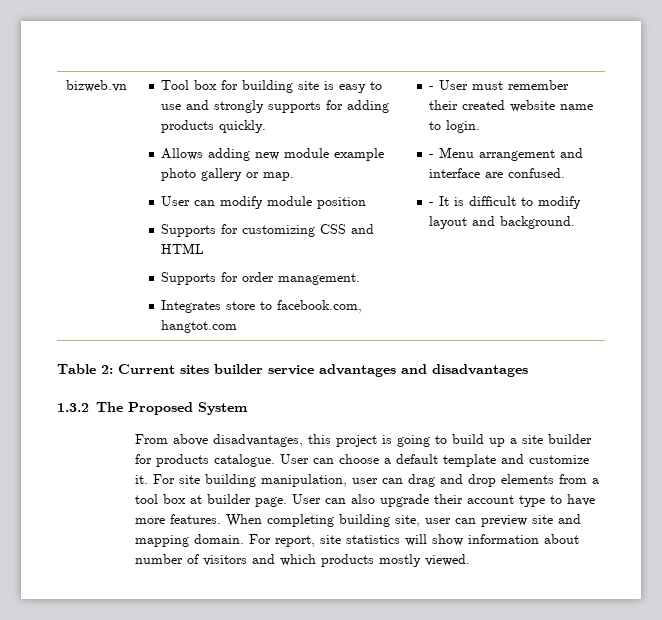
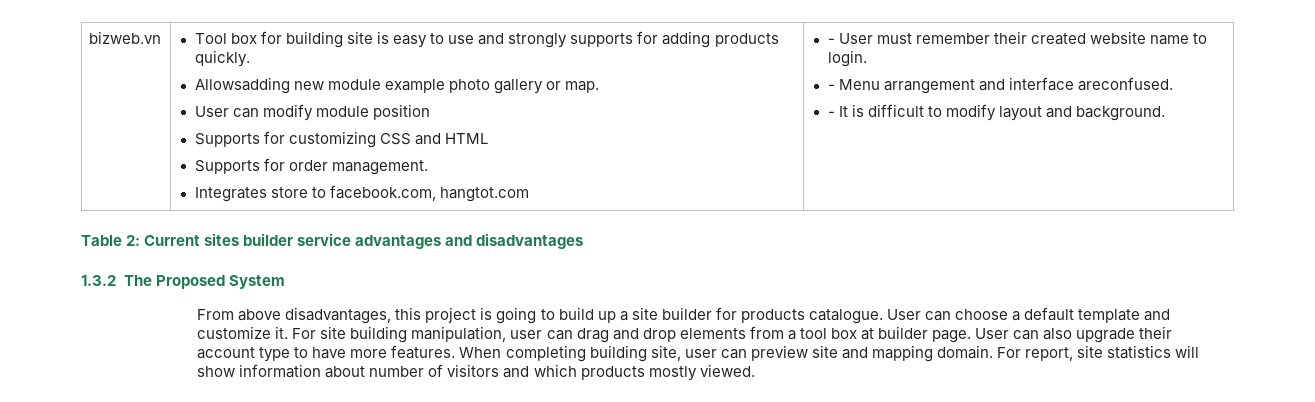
[161,148,251,161] Allows adding -> [194,77,290,94] Allowsadding
[485,168,566,178] are confused. -> [1078,77,1174,91] areconfused.

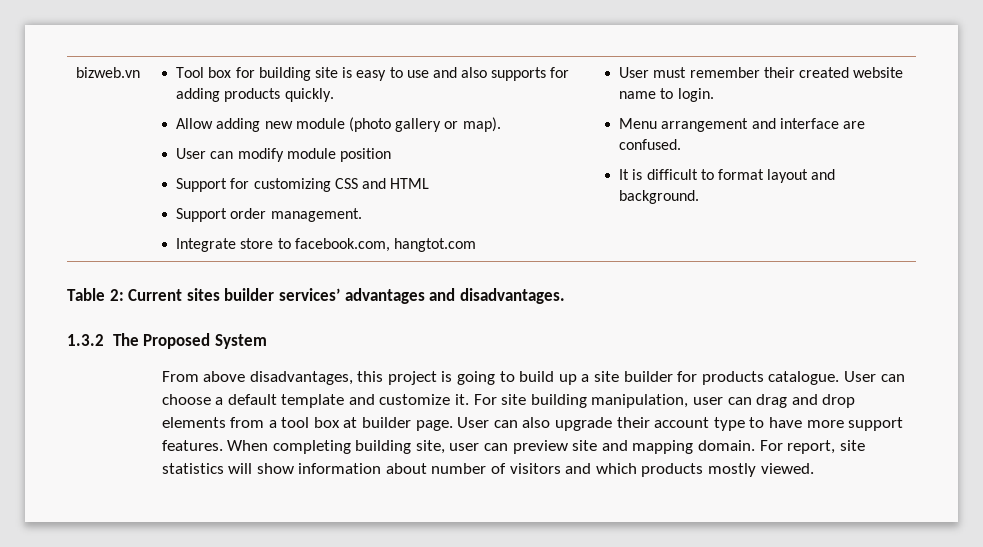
[508,33,568,48] strongly -> [461,67,488,78] also
[194,77,491,94] Allowsadding new module example photo -> [176,117,391,132] Allow adding new module (photo
[565,81,600,93] map. -> [462,117,501,132] map).
[194,133,260,147] Supports -> [176,178,228,192] Support
[194,158,285,174] Supports for -> [176,208,228,222] Support
[194,187,267,202] Integrates -> [176,238,237,252] Integrate
[827,38,835,44] - -> (476, 245) none
[827,84,835,90] - -> (714, 95) none
[1078,77,1174,91] [827,111,835,117] areconfused. // - -> [842,121,865,129] [619,139,682,150] are confused. //
[946,104,997,121] modify -> [717,169,764,180] format
[297,233,352,246] service -> [278,288,340,301] services’
[476,233,584,249] disadvantages -> [459,288,565,304] disadvantages.
(388, 353) none -> [848,417,904,431] support

